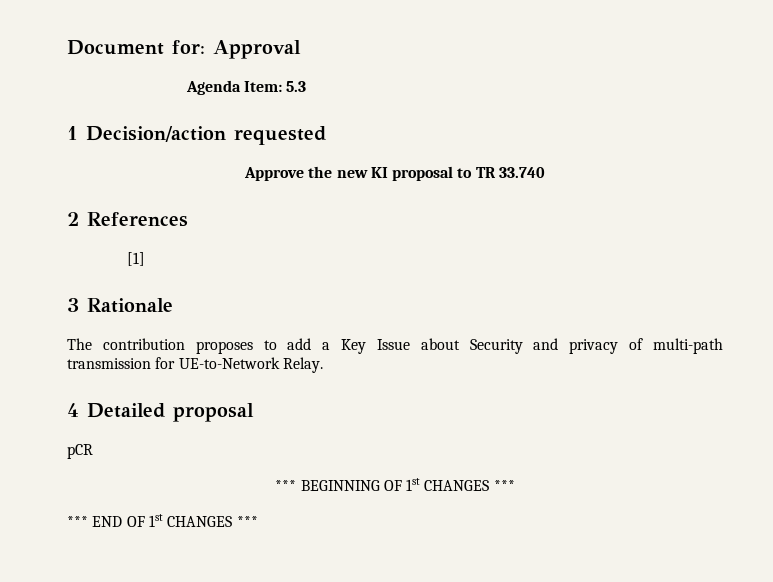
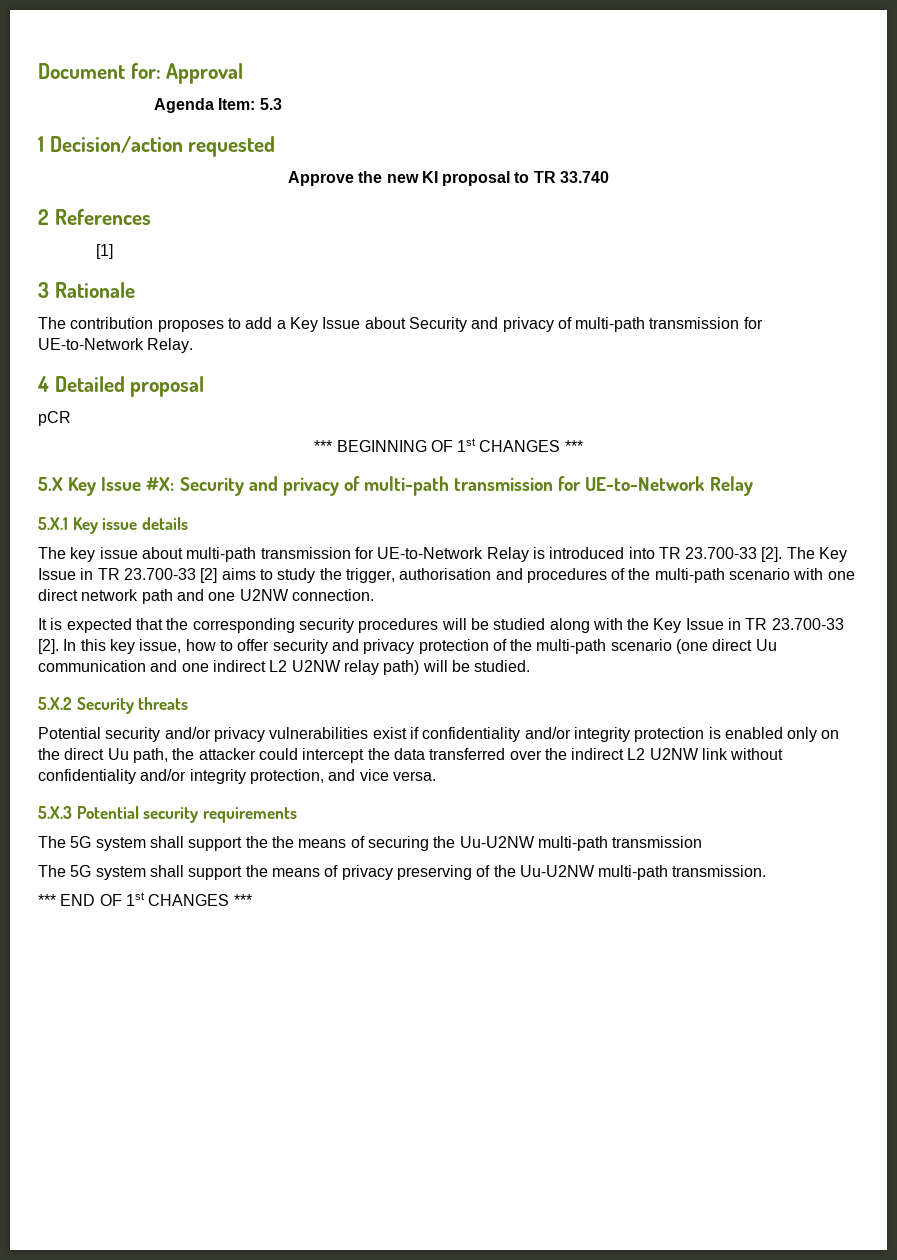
(515, 485) none -> [38,476,753,496] [38,517,188,534] [38,547,848,562] [38,568,855,583] [38,589,374,604] [38,618,844,633] [38,639,777,654] [38,660,531,675] [38,697,189,714] [38,727,840,742] [38,748,784,763] [38,769,436,784] [38,806,297,823] [38,836,703,851] [38,865,767,880] // 5.X Key Issue #X: Security and privacy of multi-path transmission for UE-to-Network Relay // 5.X.1 Key issue details // The key issue about multi-path transmission for UE-to-Network Relay is introduced into TR 23.700-33 [2]. The Key Issue in TR 23.700-33 [2] aims to study the trigger, authorisation and procedures of the multi-path scenario with one direct network path and one U2NW connection. // It is expected that the corresponding security procedures will be studied along with the Key Issue in TR 23.700-33 [2]. In this key issue, how to offer security and privacy protection of the multi-path scenario (one direct Uu communication and one indirect L2 U2NW relay path) will be studied. // 5.X.2 Security threats // Potential security and/or privacy vulnerabilities exist if confidentiality and/or integrity protection is enabled only on the direct Uu path, the attacker could intercept the data transferred over the indirect L2 U2NW link without confidentiality and/or integrity protection, and vice versa. // 5.X.3 Potential security requirements // The 5G system shall support the the means of securing the Uu-U2NW multi-path transmission // The 5G system shall support the means of privacy preserving of the Uu-U2NW multi-path transmission.

